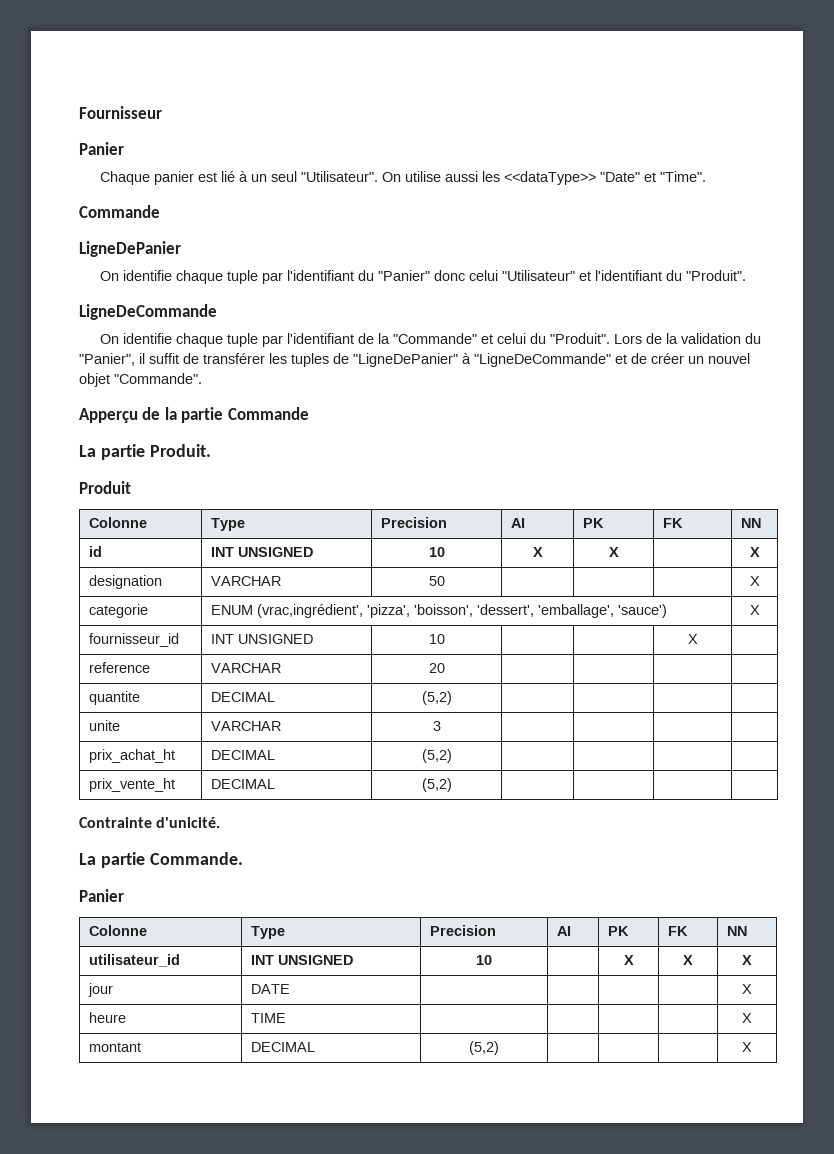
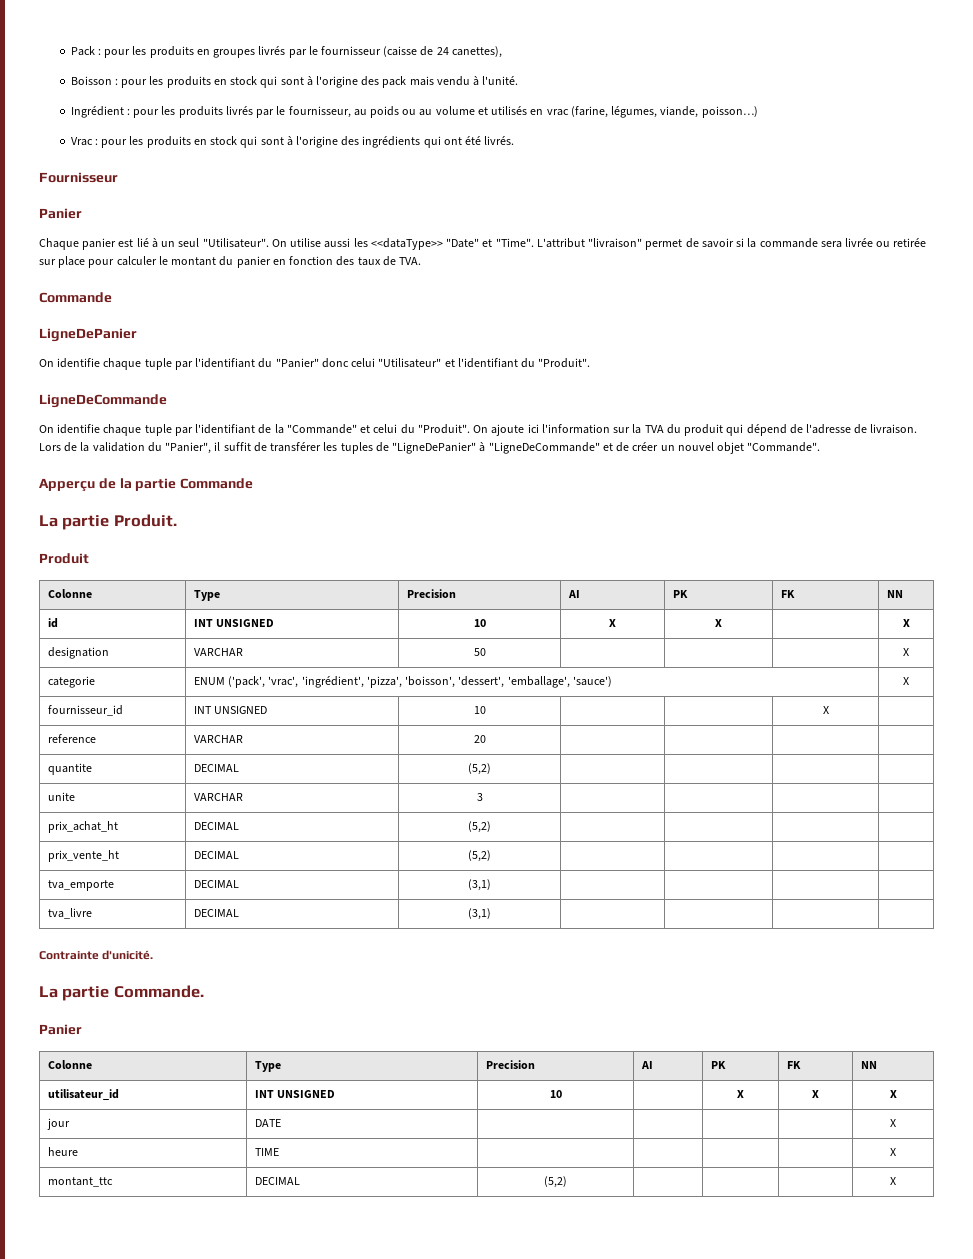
(79, 112) none -> [70,46,502,58] [70,76,519,88] [70,106,758,118] [70,136,515,148] Pack : pour les produits en groupes livrés par le fournisseur (caisse de 24 canettes), // Boisson : pour les produits en stock qui sont à l'origine des pack mais vendu à l'unité. // Ingrédient : pour les produits livrés par le fournisseur, au poids ou au volume et utilisés en vrac (farine, légumes, viande, poisson…) // Vrac : pour les produits en stock qui sont à l'origine des ingrédients qui ont été livrés. //
(706, 176) none -> [536,238,927,250] [39,256,422,268] L'attribut "livraison" permet de savoir si la commande sera livrée ou retirée sur place pour calculer le montant du panier en fonction des taux de TVA.
(610, 338) none -> [473,424,918,436] On ajoute ici l'information sur la TVA du produit qui dépend de l'adresse de livraison.
[257,604,364,618] (vrac,ingrédient', -> [228,676,364,688] ('pack', 'vrac', 'ingrédient',
(452, 785) none -> [47,880,114,891] [193,880,239,888] [468,879,491,891] [47,908,92,919] [193,909,239,917] [468,908,491,920] // tva_emporte | DECIMAL | (3,1) | | | | // tva_livre | DECIMAL | (3,1) | | | |
[89,1042,142,1052] montant -> [47,1177,113,1187] montant_ttc

